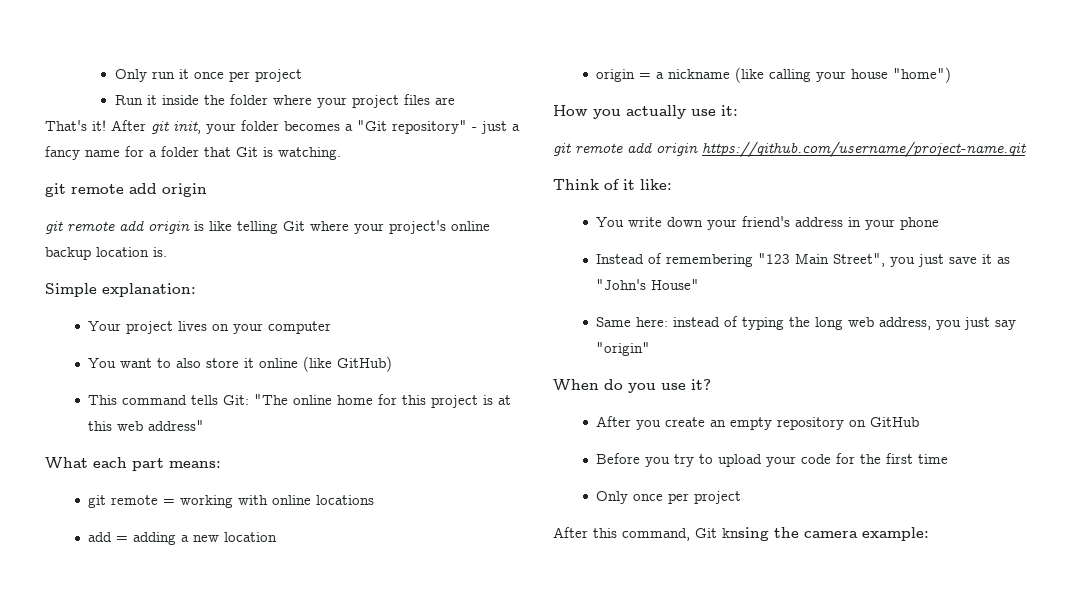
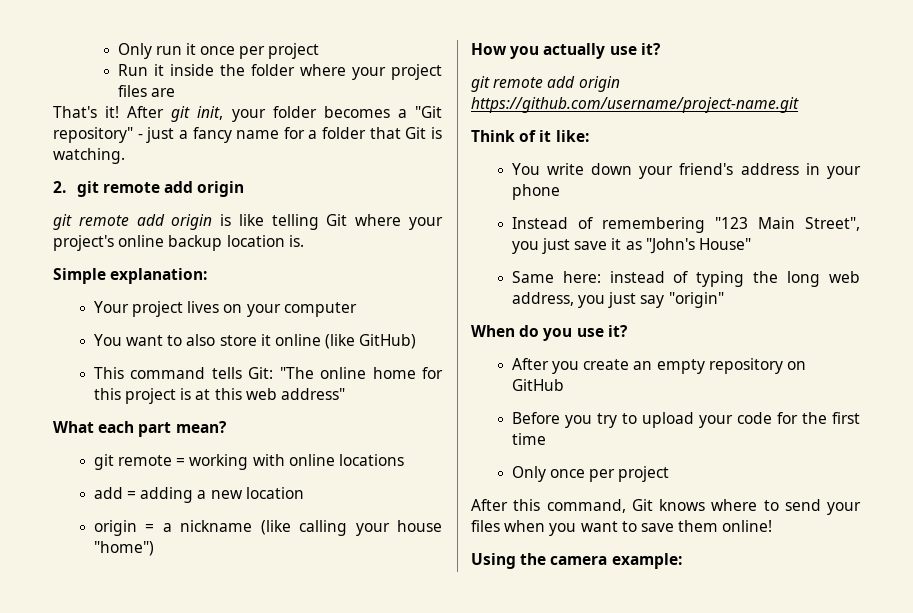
(341, 153) none -> [53,181,66,193] 2.
[169,461,221,468] means: -> [175,421,227,433] mean?
[721,105,738,116] it: -> [640,43,661,55] it?
[722,527,769,541] knsing -> [659,499,861,515] [471,520,773,536] [471,553,516,569] knows where to send your files when you want to save them online! // Using

